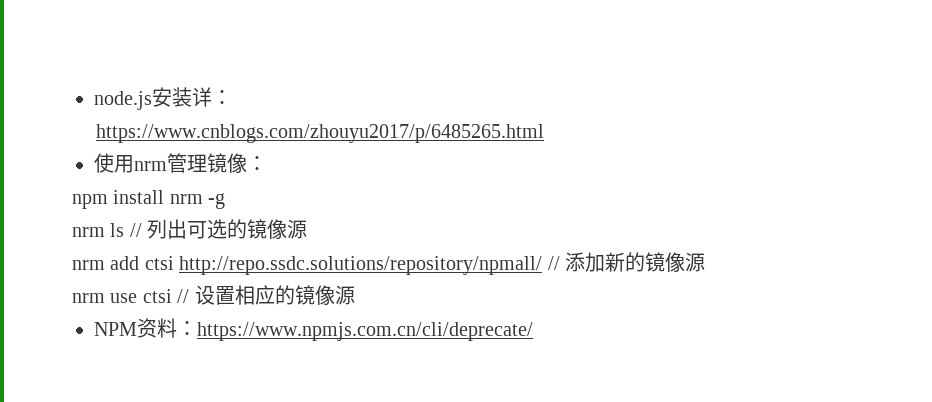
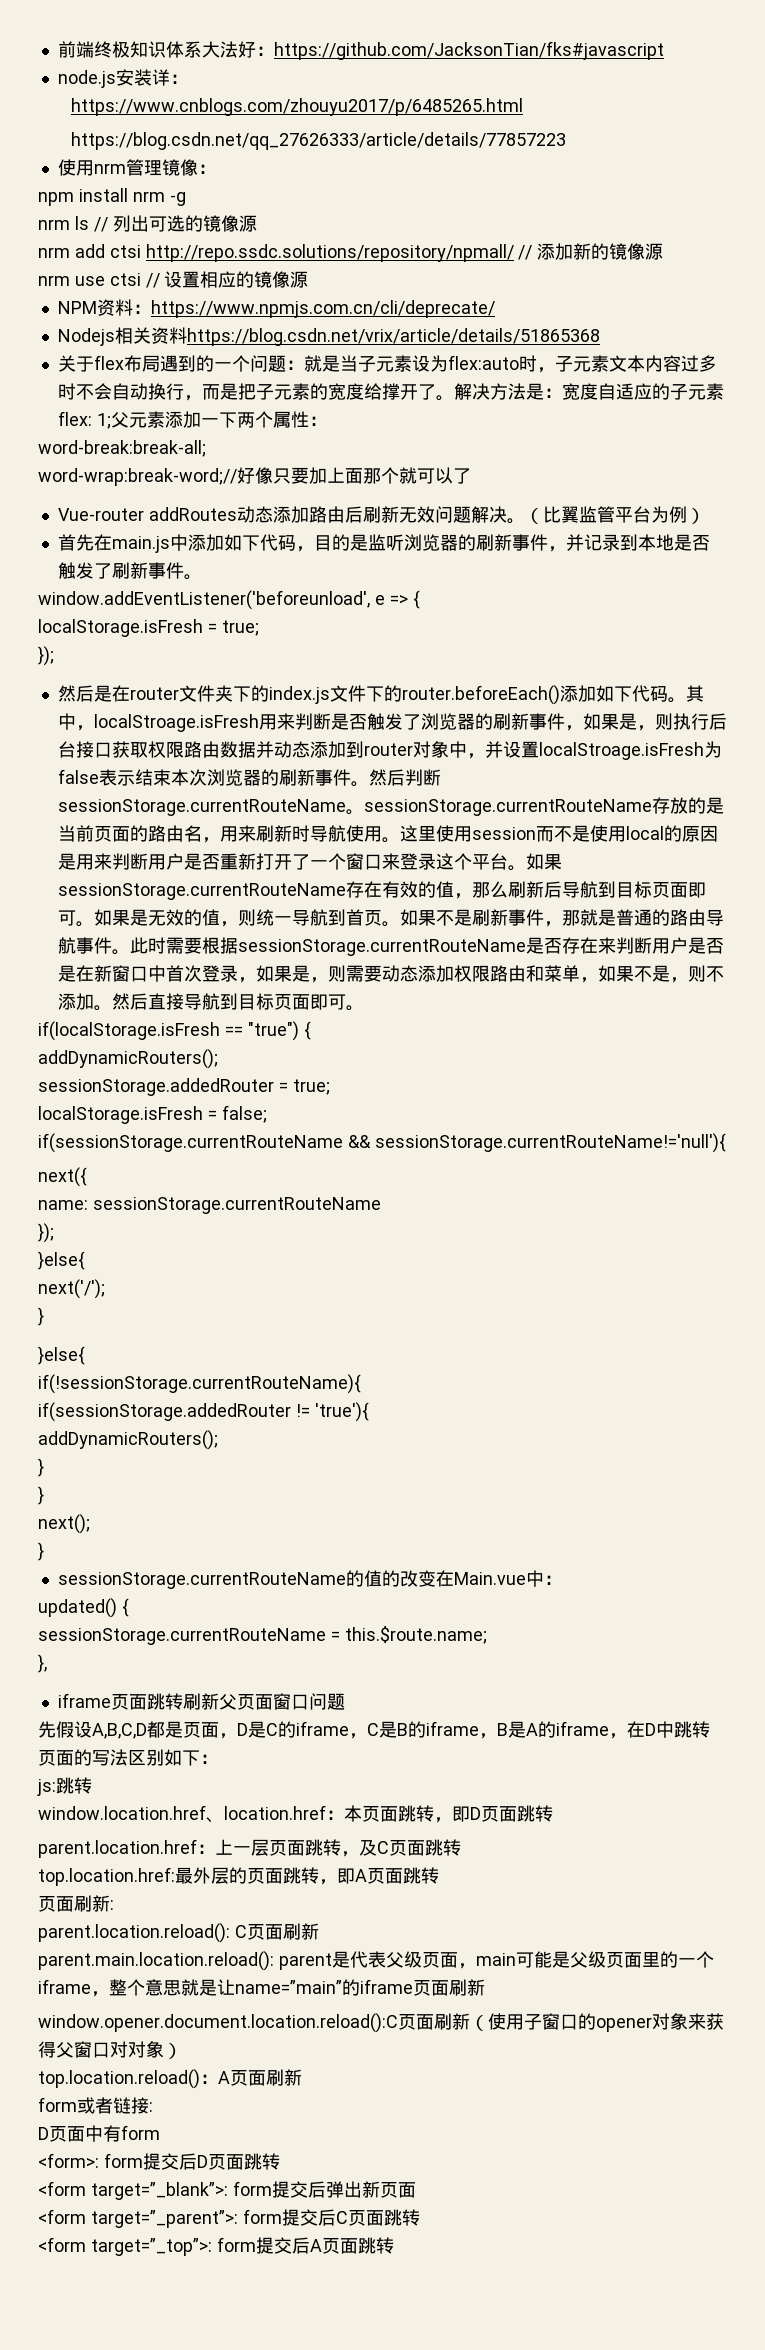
(94, 100) none -> [57,41,664,60] 前端终极知识体系大法好：https://github.com/JacksonTian/fks#javascript //
(544, 133) none -> [71,132,567,150] // https://blog.csdn.net/qq_27626333/article/details/77857223
(533, 331) none -> [57,327,600,346] [57,355,717,373] [57,383,724,401] [57,411,327,429] [38,440,206,457] [38,467,471,486] [57,506,705,524] [57,534,710,553] [57,562,202,580] [38,590,420,610] [38,619,259,637] [38,646,54,666] [57,685,704,705] [57,713,727,732] [57,741,722,760] [57,769,441,787] [57,797,724,816] [57,825,718,843] [57,853,562,871] [57,881,706,900] [57,909,724,927] [57,937,724,956] [57,965,724,983] [57,993,364,1011] [38,1021,311,1041] [38,1049,218,1069] [38,1078,330,1096] [38,1105,267,1124] [38,1133,726,1153] [38,1167,87,1187] [38,1197,381,1214] [38,1223,54,1243] [38,1251,85,1270] [38,1279,105,1299] [38,1307,44,1326] [38,1346,85,1365] [38,1374,361,1394] [38,1402,369,1422] [38,1430,218,1450] [38,1458,44,1477] [38,1486,44,1505] [38,1514,90,1534] [38,1542,44,1561] [57,1570,562,1589] [38,1598,129,1618] [38,1626,487,1645] [38,1654,47,1673] [57,1693,345,1710] [38,1721,710,1739] [38,1749,218,1766] [37,1777,92,1796] [38,1805,553,1823] [38,1839,461,1858] [38,1867,439,1886] [38,1895,114,1912] [38,1923,319,1943] [38,1951,714,1971] [38,1979,485,1997] [38,2013,724,2033] [38,2041,182,2059] [38,2069,302,2089] [38,2097,153,2114] [38,2125,160,2142] [38,2153,280,2170] [38,2181,416,2200] [38,2209,420,2228] [38,2237,394,2256] // Nodejs相关资料https://blog.csdn.net/vrix/article/details/51865368 // 关于flex布局遇到的一个问题：就是当子元素设为flex:auto时，子元素文本内容过多时不会自动换行，而是把子元素的宽度给撑开了。解决方法是：宽度自适应的子元素flex: 1;父元素添加一下两个属性： // word-break:break-all; // word-wrap:break-word;//好像只要加上面那个就可以了 // Vue-router addRoutes动态添加路由后刷新无效问题解决。（比翼监管平台为例） // 首先在main.js中添加如下代码，目的是监听浏览器的刷新事件，并记录到本地是否触发了刷新事件。 // window.addEventListener('beforeunload', e => { // localStorage.isFresh = true; // }); // 然后是在router文件夹下的index.js文件下的router.beforeEach()添加如下代码。其中，localStroage.isFresh用来判断是否触发了浏览器的刷新事件，如果是，则执行后台接口获取权限路由数据并动态添加到router对象中，并设置localStroage.isFresh为false表示结束本次浏览器的刷新事件。然后判断sessionStorage.currentRouteName。sessionStorage.currentRouteName存放的是当前页面的路由名，用来刷新时导航使用。这里使用session而不是使用local的原因是用来判断用户是否重新打开了一个窗口来登录这个平台。如果sessionStorage.currentRouteName存在有效的值，那么刷新后导航到目标页面即可。如果是无效的值，则统一导航到首页。如果不是刷新事件，那就是普通的路由导航事件。此时需要根据sessionStorage.currentRouteName是否存在来判断用户是否是在新窗口中首次登录，如果是，则需要动态添加权限路由和菜单，如果不是，则不添加。然后直接导航到目标页面即可。 // if(localStorage.isFresh == "true") { // addDynamicRouters(); // sessionStorage.addedRouter = true; // localStorage.isFresh = false; // if(sessionStorage.currentRouteName && sessionStorage.currentRouteName!='null'){ // next({ // name: sessionStorage.currentRouteName // }); // }else{ // next('/'); // } // }else{ // if(!sessionStorage.currentRouteName){ // if(sessionStorage.addedRouter != 'true'){ // addDynamicRouters(); // } // } // next(); // } // sessionStorage.currentRouteName的值的改变在Main.vue中： // updated() { // sessionStorage.currentRouteName = this.$route.name; // }, // iframe页面跳转刷新父页面窗口问题 // 先假设A,B,C,D都是页面，D是C的iframe，C是B的iframe，B是A的iframe，在D中跳转页面的写法区别如下： // js:跳转 // window.location.href、location.href：本页面跳转，即D页面跳转 // parent.location.href：上一层页面跳转，及C页面跳转 // top.location.href:最外层的页面跳转，即A页面跳转 // 页面刷新: // parent.location.reload(): C页面刷新 // parent.main.location.reload(): parent是代表父级页面，main可能是父级页面里的一个iframe，整个意思就是让name=”main”的iframe页面刷新 // window.opener.document.location.reload():C页面刷新（使用子窗口的opener对象来获得父窗口对对象） // top.location.reload()：A页面刷新 // form或者链接: // D页面中有form // <form>: form提交后D页面跳转 // <form target=”_blank”>: form提交后弹出新页面 // <form target=”_parent”>: form提交后C页面跳转 // <form target=”_top”>: form提交后A页面跳转

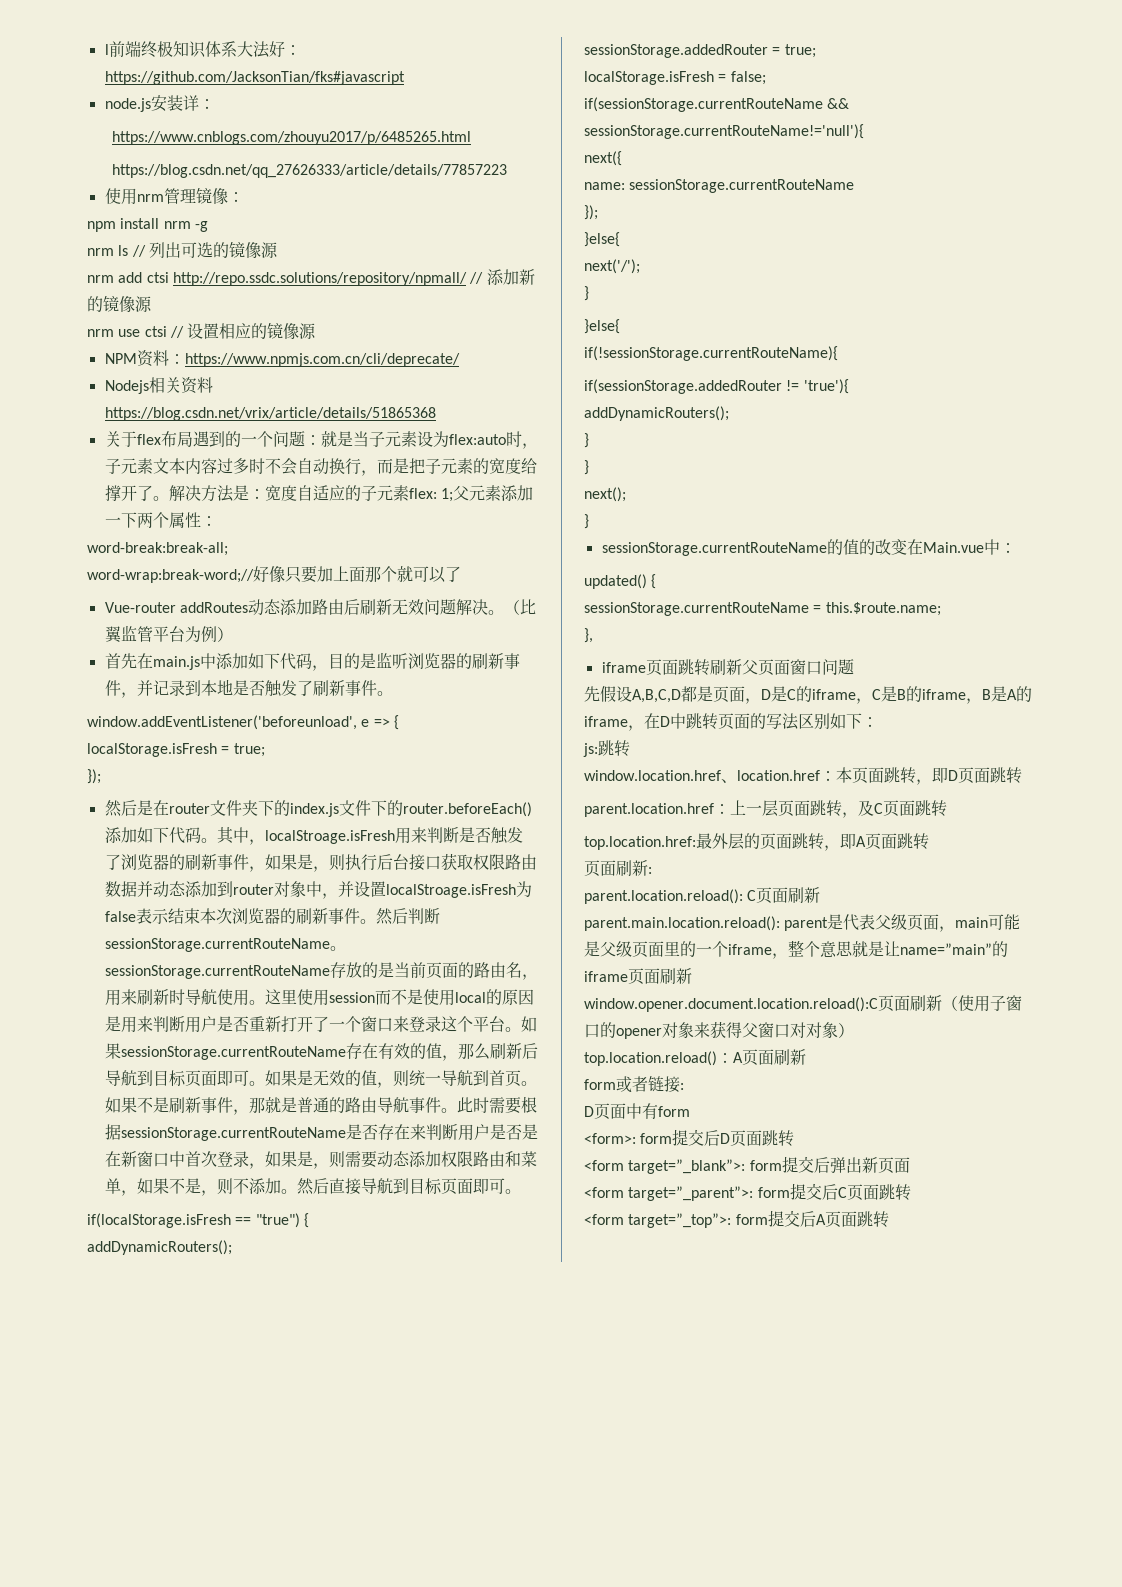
(57, 49) none -> [104,44,109,55] l

